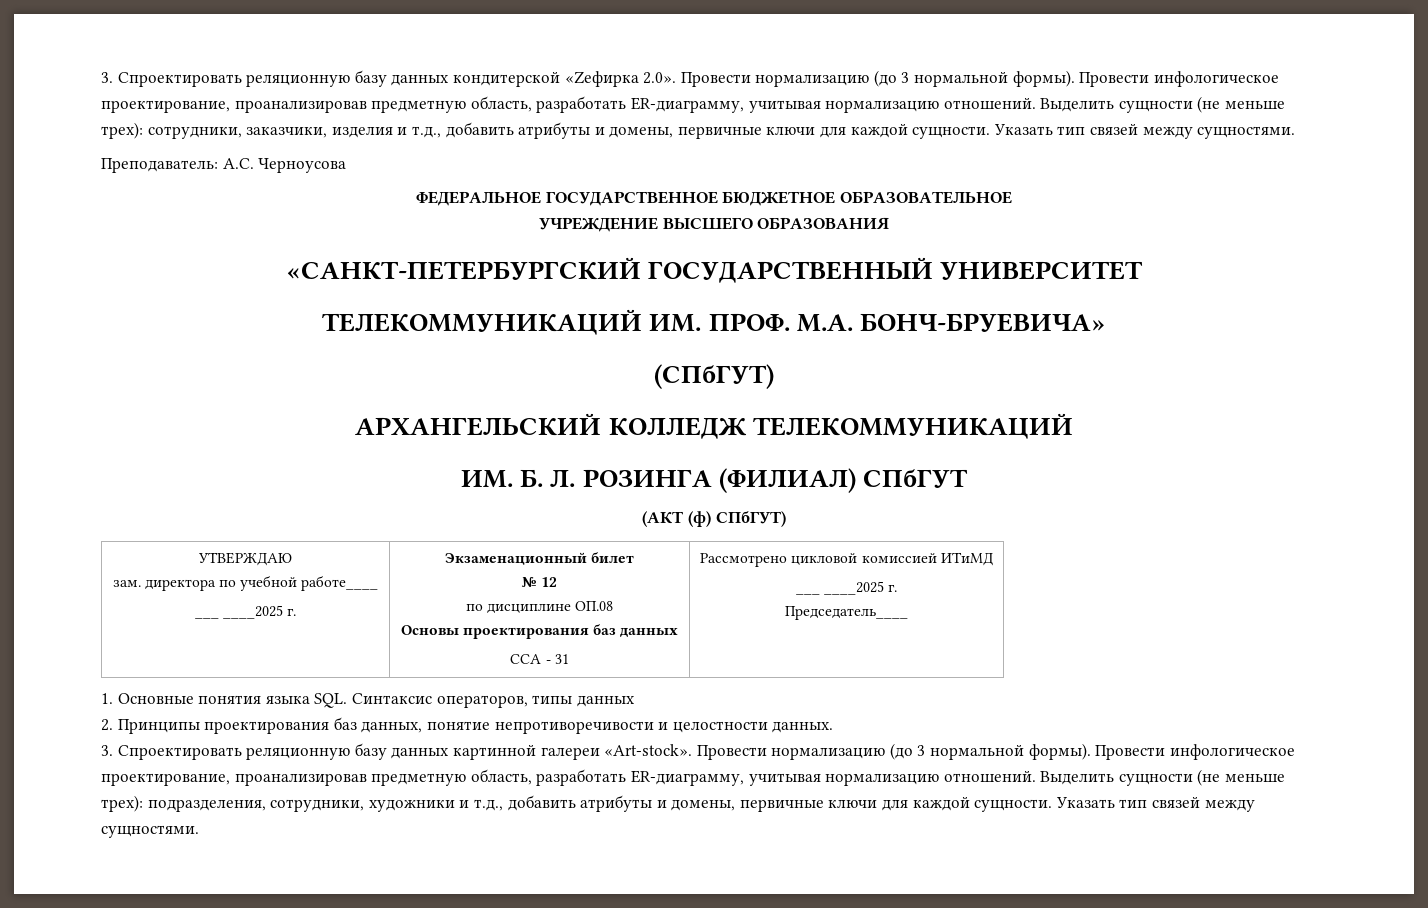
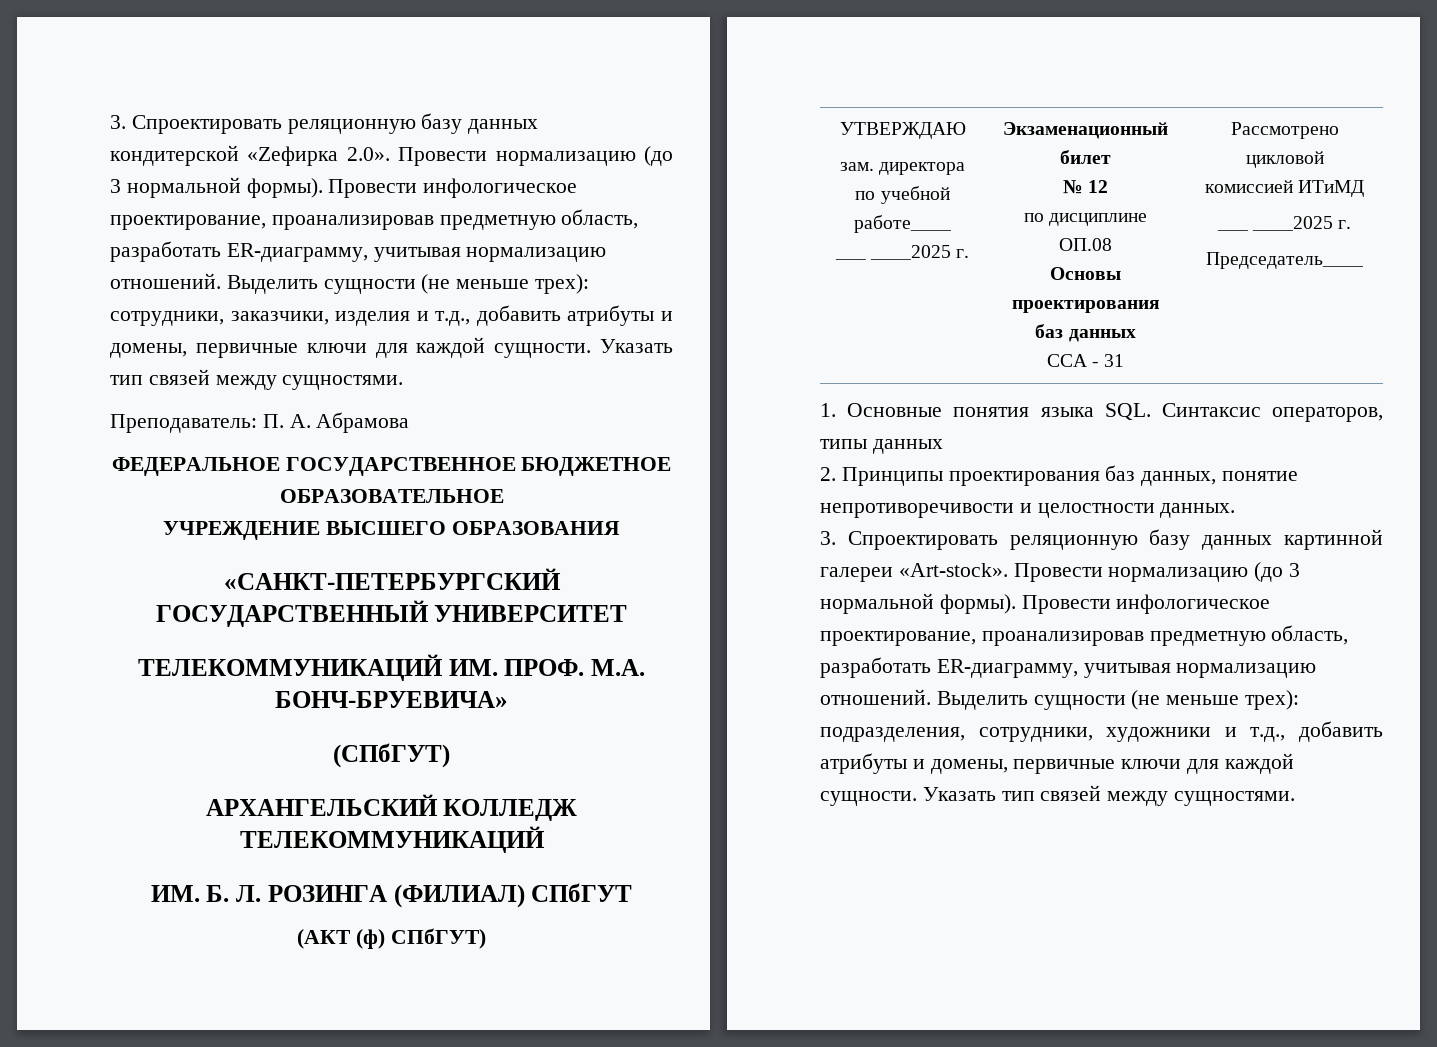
[222,158,347,173] А.С. Черноусова -> [262,412,410,433] П. А. Абрамова

